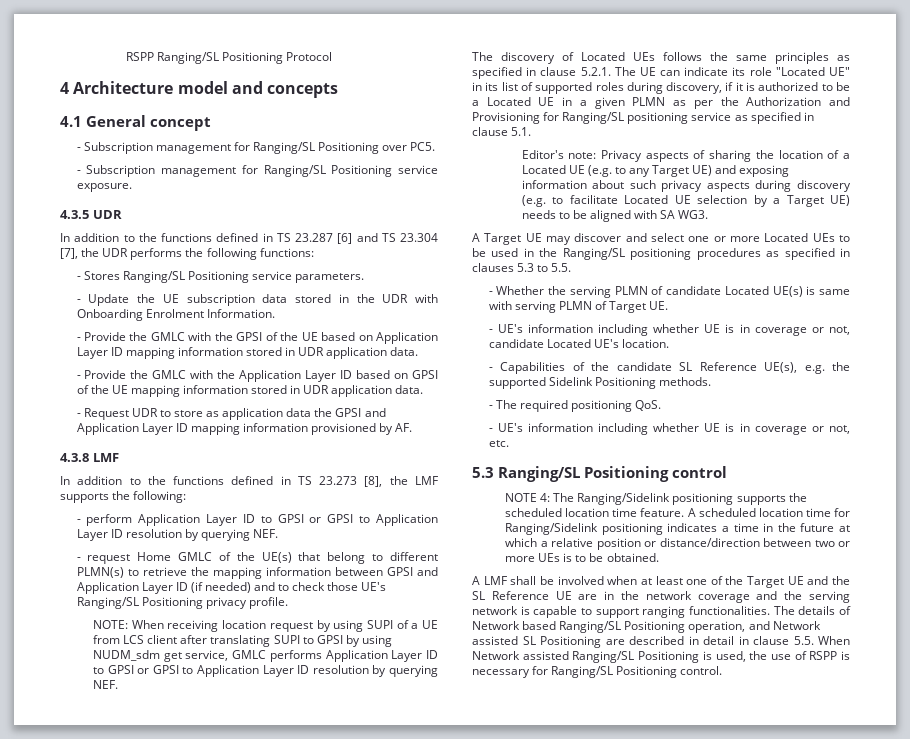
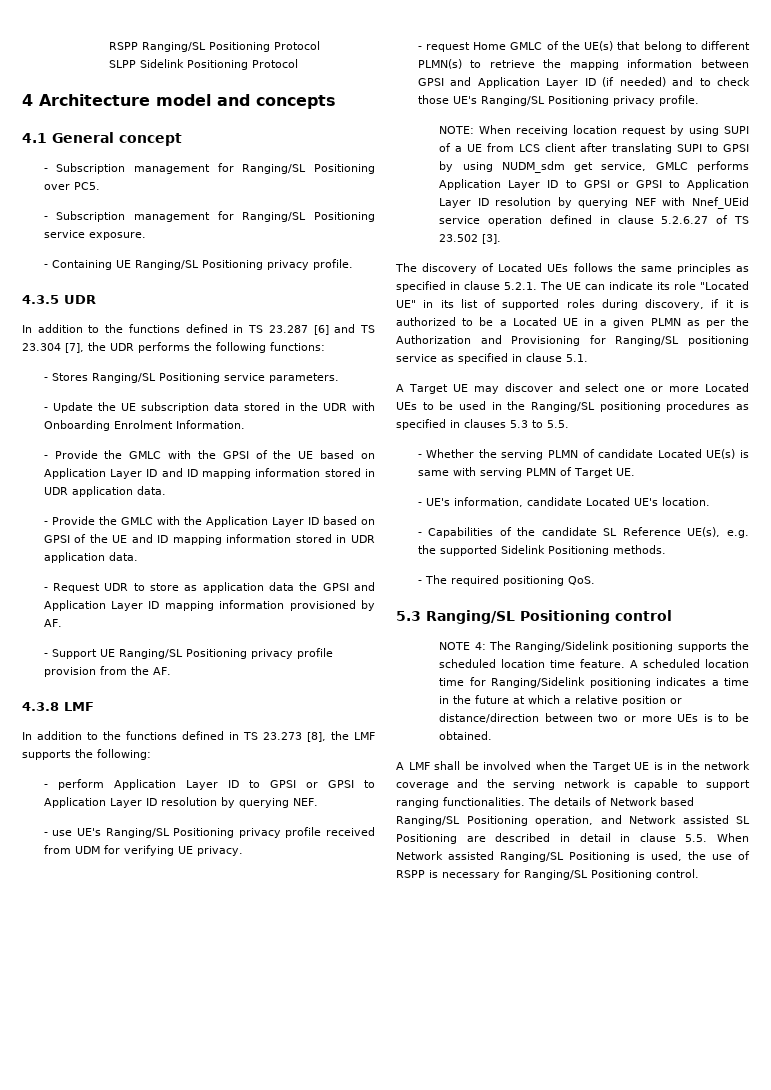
(333, 56) none -> [108,59,298,70] // SLPP Sidelink Positioning Protocol
(132, 187) none -> [43,259,353,270] // - Containing UE Ranging/SL Positioning privacy profile.
(123, 351) none -> [161,468,198,477] and ID
(128, 389) none -> [131,534,169,543] and ID
(413, 427) none -> [43,648,333,659] [43,666,171,677] // - Support UE Ranging/SL Positioning privacy profile provision from the AF.
(279, 533) none -> [43,827,375,838] [43,845,243,856] // - use UE's Ranging/SL Positioning privacy profile received from UDM for verifying UE privacy.
[93,680,119,689] NEF. -> [634,197,749,209] [439,215,749,226] [439,234,502,244] NEF with Nnef_UEid service operation defined in clause 5.2.6.27 of TS 23.502 [3].
[521,150,850,162] [521,165,790,177] [521,180,851,192] [521,195,850,207] [521,210,709,222] // Editor's note: Privacy aspects of sharing the location of a Located UE (e.g. to any Target UE) and exposing information about such privacy aspects during discovery (e.g. to facilitate Located UE selection by a Target UE) needs to be aligned with SA WG3. -> (588, 358) none
[527,324,850,336] information including whether UE is in coverage or not, -> [453,497,523,507] information,
[488,423,850,435] [488,440,509,447] // - UE's information including whether UE is in coverage or not, etc. -> (595, 580) none
[640,576,850,588] [472,591,598,600] at least one of the Target UE and the SL Reference UE are -> [570,761,663,772] the Target UE is

